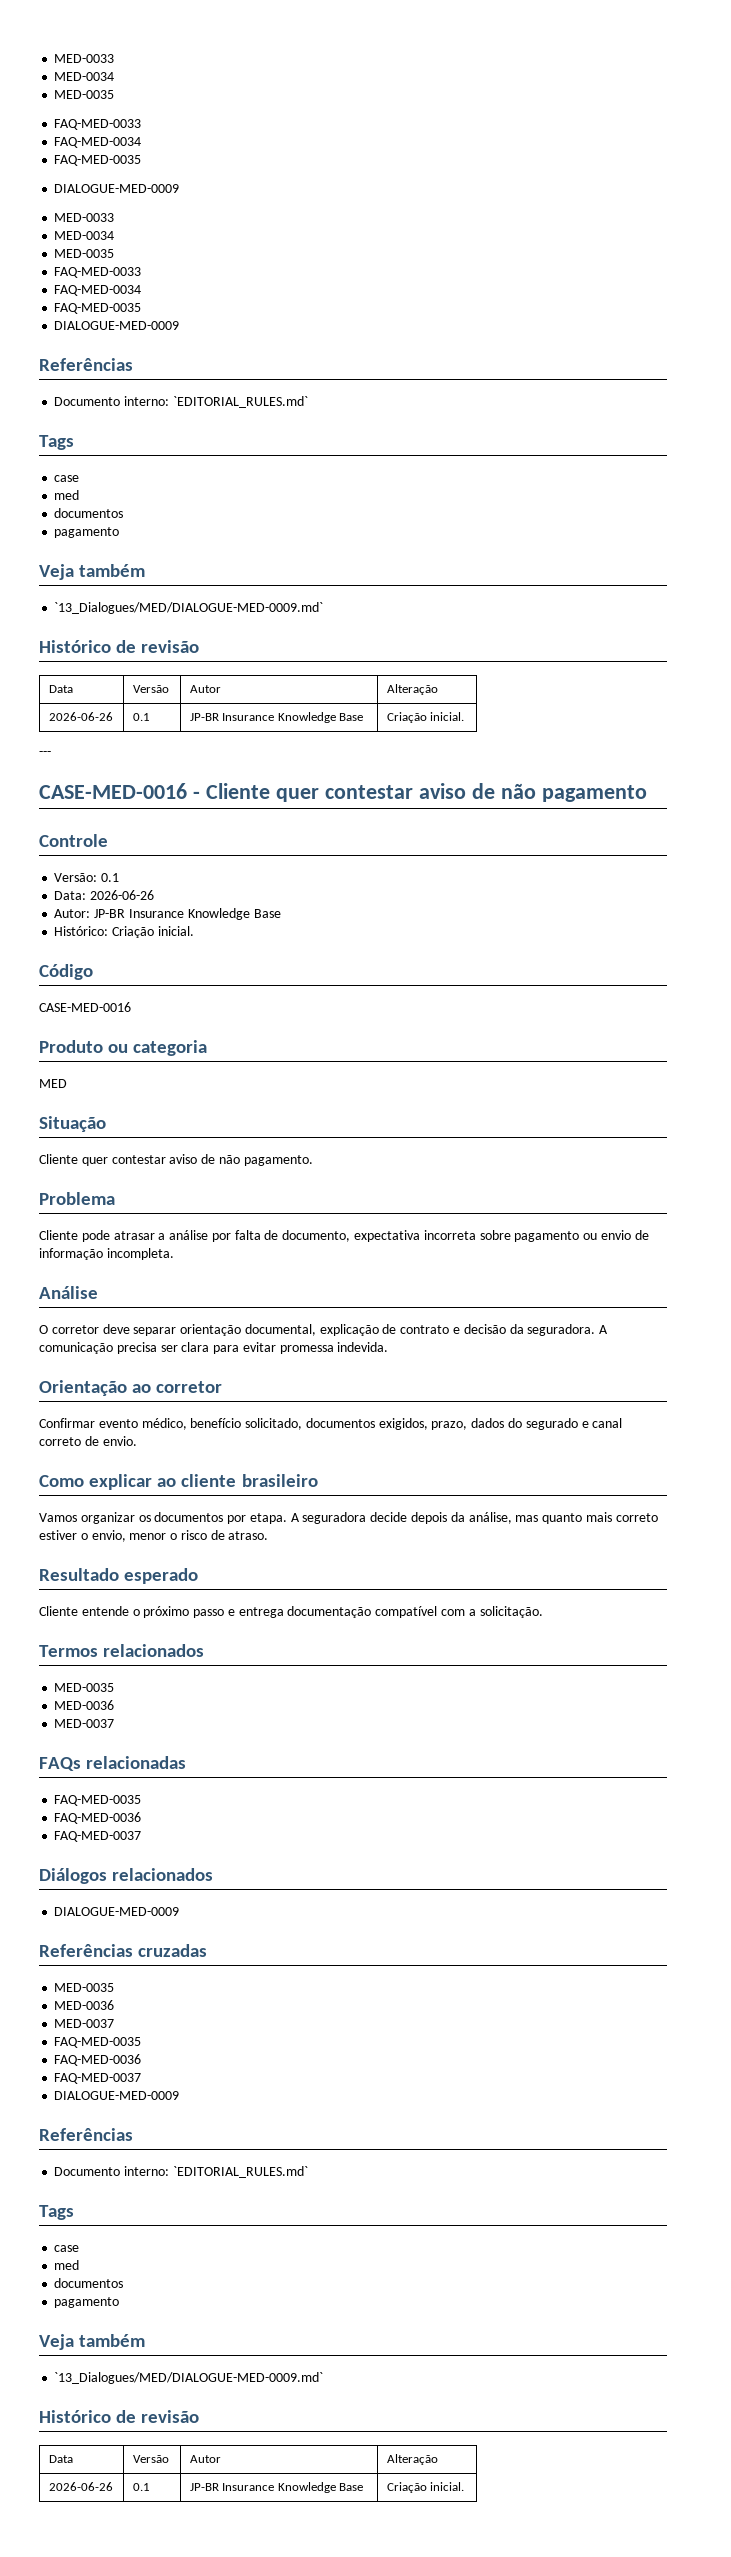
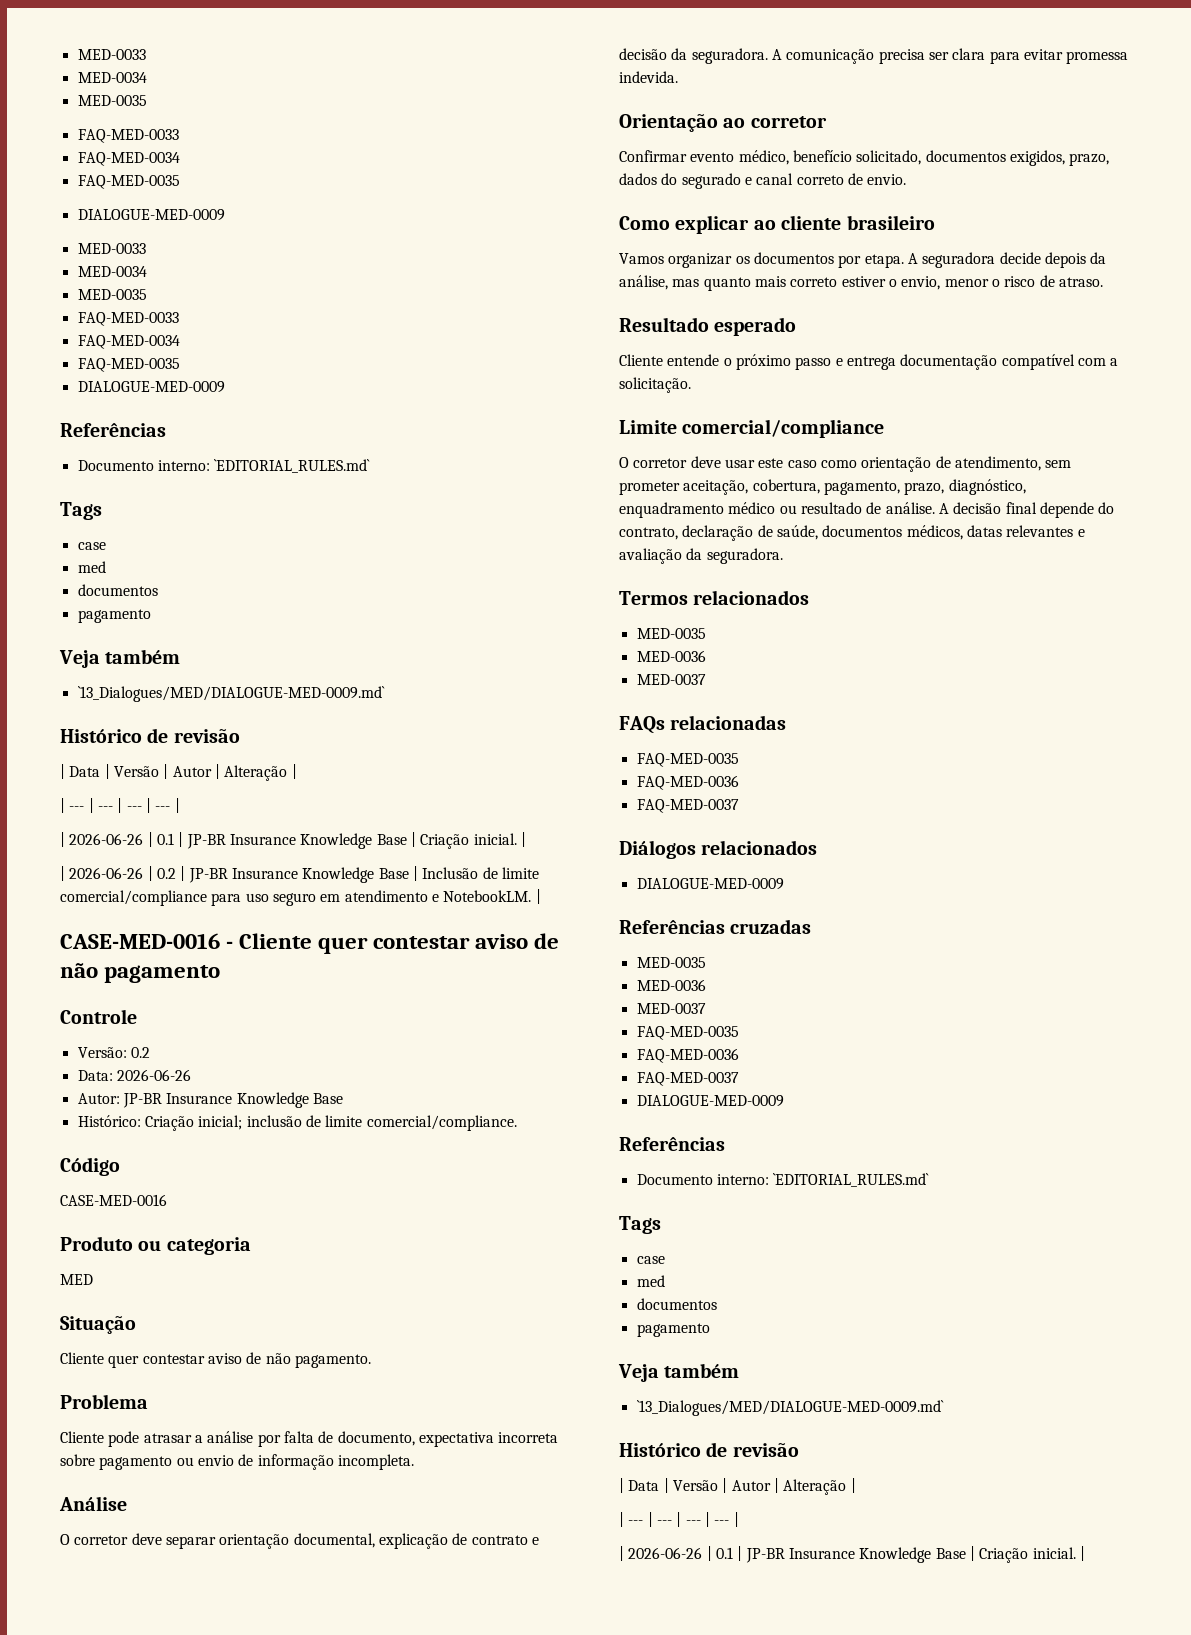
[48,685,73,693] [132,685,169,693] [189,685,221,693] [386,684,438,695] [48,712,113,721] [132,713,150,721] [189,712,364,723] [386,712,465,723] [39,751,51,756] // Data | Versão | Autor | Alteração // 2026-06-26 | 0.1 | JP-BR Insurance Knowledge Base | Criação inicial. // --- -> [60,764,297,781] [60,798,180,813] [60,832,526,849] [60,866,539,883] [60,889,541,906] // | Data | Versão | Autor | Alteração | // | --- | --- | --- | --- | // | 2026-06-26 | 0.1 | JP-BR Insurance Knowledge Base | Criação inicial. | // | 2026-06-26 | 0.2 | JP-BR Insurance Knowledge Base | Inclusão de limite comercial/compliance para uso seguro em atendimento e NotebookLM. |
[101,873,120,882] 0.1 -> [130,1047,150,1058] 0.2
[157,926,194,936] inicial. -> [198,1115,517,1131] inicial; inclusão de limite comercial/compliance.
(543, 1612) none -> [619,419,885,438] [619,456,1072,472] [619,479,1026,495] [619,502,1115,518] [619,525,1085,541] [619,548,783,564] // Limite comercial/compliance // O corretor deve usar este caso como orientação de atendimento, sem prometer aceitação, cobertura, pagamento, prazo, diagnóstico, enquadramento médico ou resultado de análise. A decisão final depende do contrato, declaração de saúde, documentos médicos, datas relevantes e avaliação da seguradora.
[48,2455,73,2463] [132,2455,169,2463] [189,2455,221,2463] [386,2454,438,2465] [48,2482,113,2491] [132,2483,150,2491] [189,2482,364,2493] [386,2482,465,2493] // Data | Versão | Autor | Alteração // 2026-06-26 | 0.1 | JP-BR Insurance Knowledge Base | Criação inicial. -> [619,1478,856,1495] [619,1512,739,1527] [619,1546,1085,1563] // | Data | Versão | Autor | Alteração | // | --- | --- | --- | --- | // | 2026-06-26 | 0.1 | JP-BR Insurance Knowledge Base | Criação inicial. |

